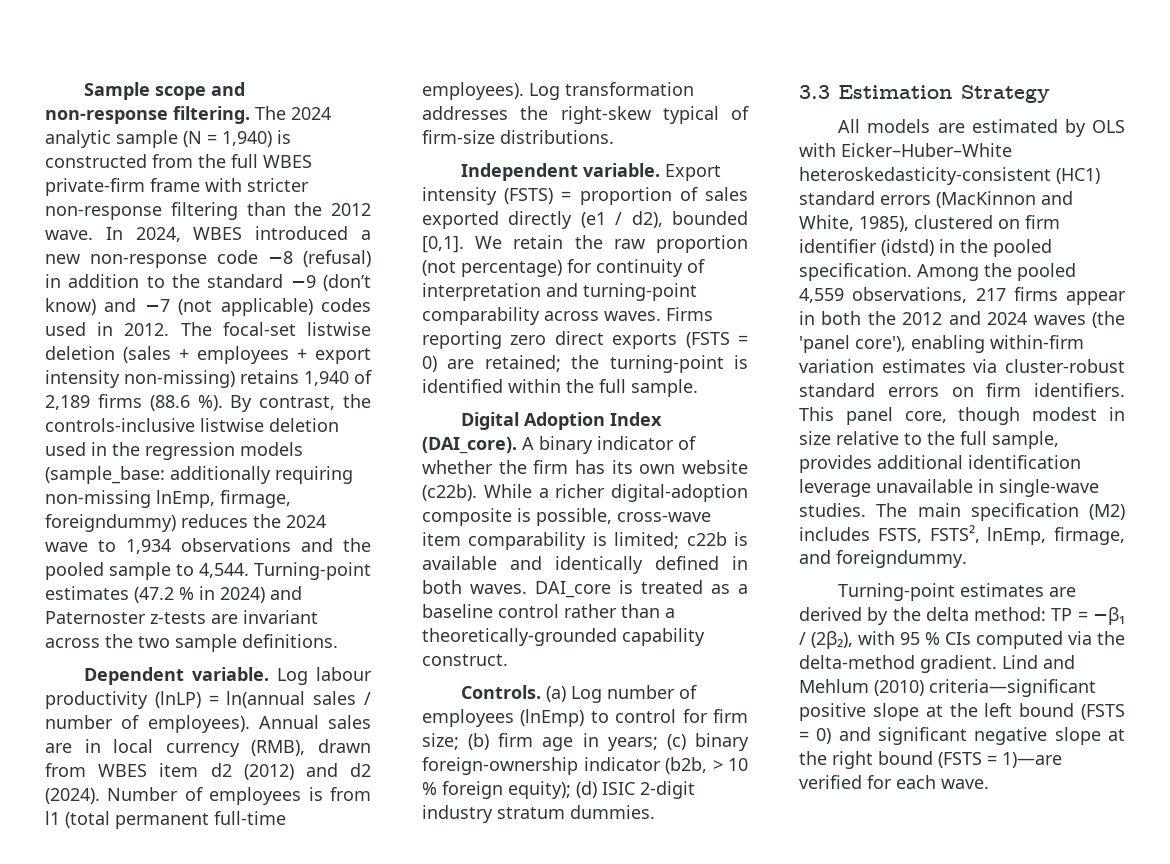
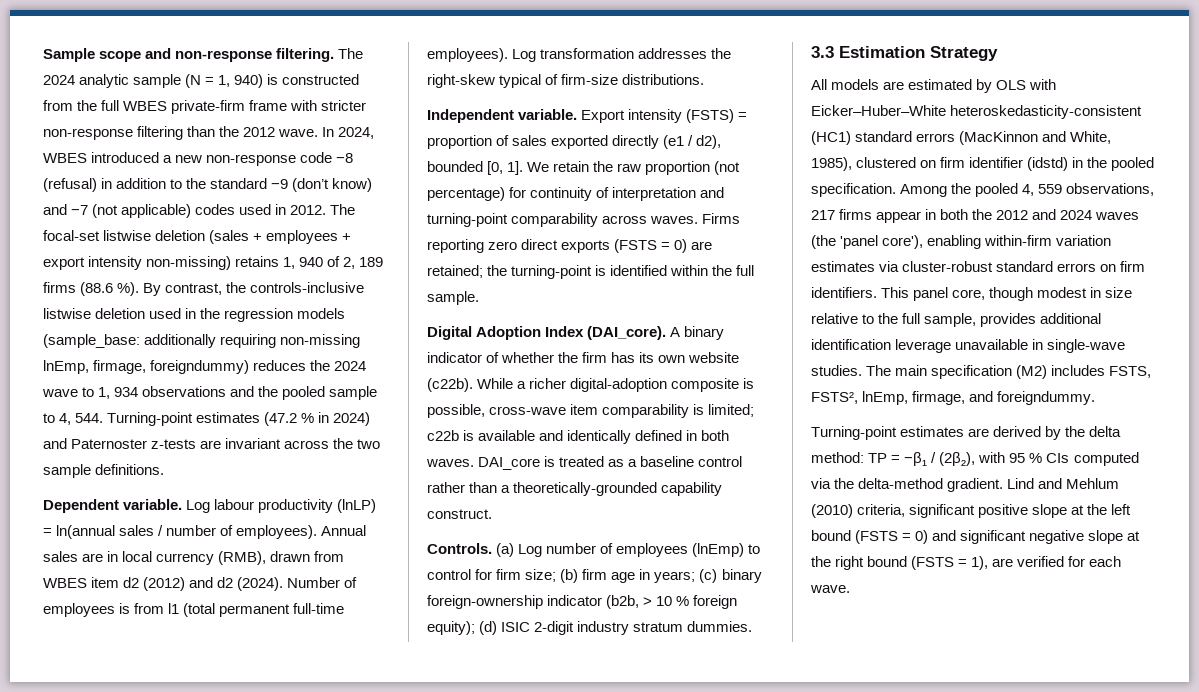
[222,131,272,147] 1,940) -> [218,74,264,88] 1, 940)
[304,370,372,386] [45,395,90,410] 1,940 of 2,189 -> [283,256,384,269] 1, 940 of 2, 189
[126,539,171,554] 1,934 -> [98,387,139,399] 1, 934
[199,563,249,578] 4,544. -> [59,413,104,425] 4, 544.
[422,236,464,253] [0,1]. -> [487,161,524,175] [0, 1].
[799,288,844,303] 4,559 -> [1022,184,1063,196] 4, 559
[929,679,1096,697] criteria—significant -> [857,504,976,518] criteria, significant
[1002,752,1062,768] 1)—are -> [971,556,1014,570] 1), are

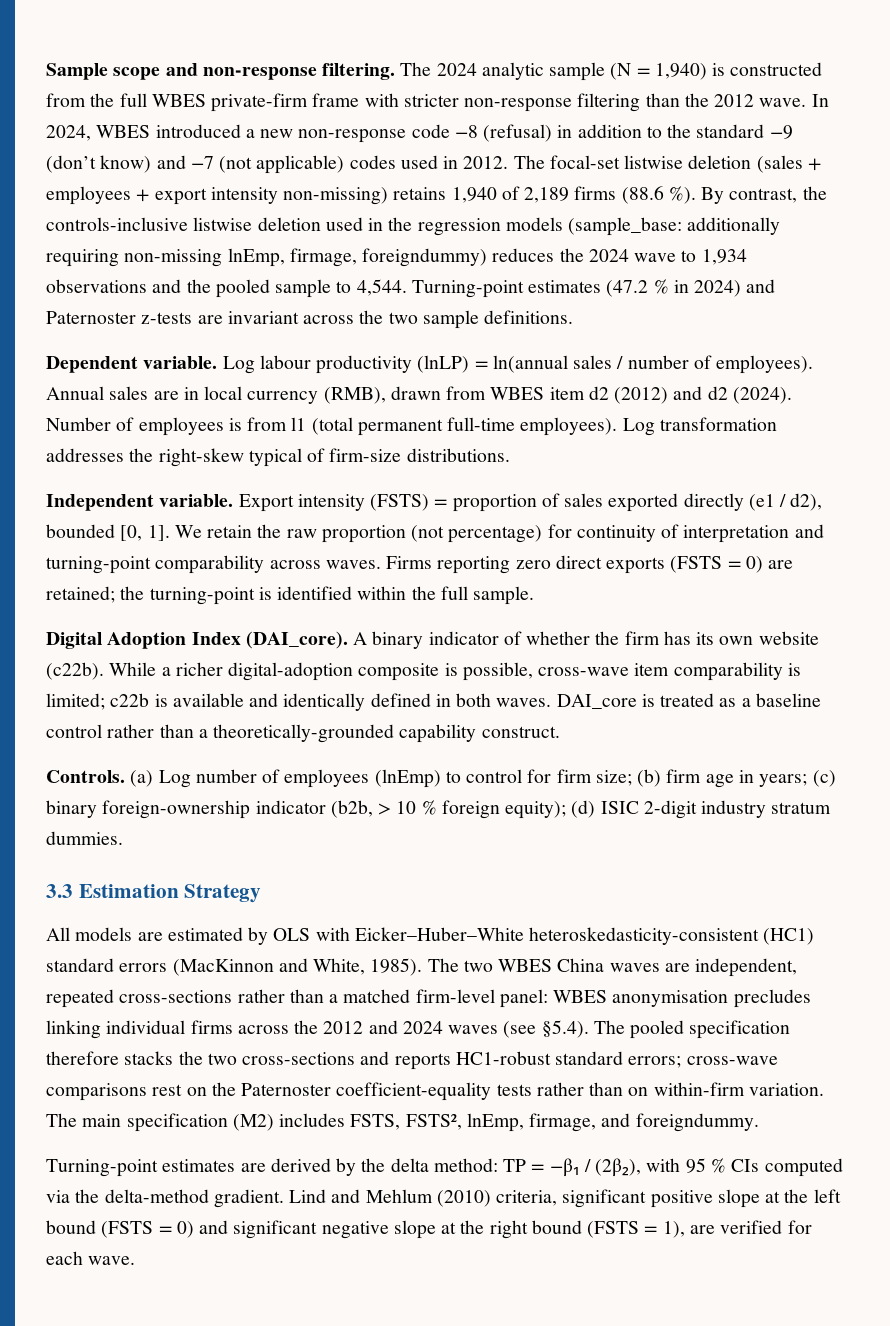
[218,74,264,88] 1, 940) -> [654,63,707,80] 1,940)
[283,256,384,269] 1, 940 of 2, 189 -> [451,186,570,203] 1,940 of 2,189
[98,387,139,399] 1, 934 -> [701,249,747,265] 1,934
[59,413,104,425] 4, 544. -> [356,279,407,296] 4,544.
[811,157,1155,171] [811,183,1155,197] [811,209,969,223] 1985), clustered on firm identifier (idstd) in the pooled specification. Among the pooled 4, 559 observations, 217 firms appear in both -> [370,958,798,977] [46,989,811,1008] [46,1020,289,1039] 1985). The two WBES China waves are independent, repeated cross-sections rather than a matched firm-level panel: WBES anonymisation precludes linking individual firms across
[811,235,1112,249] [811,261,1146,272] [811,287,1133,301] [811,313,1102,327] [811,339,1126,353] [811,365,862,376] (the 'panel core'), enabling within-firm variation estimates via cluster-robust standard errors on firm identifiers. This panel core, though modest in size relative to the full sample, provides additional identification leverage unavailable in single-wave studies. -> [503,1020,791,1039] [46,1051,778,1070] [46,1082,824,1101] (see §5.4). The pooled specification therefore stacks the two cross-sections and reports HC1-robust standard errors; cross-wave comparisons rest on the Paternoster coefficient-equality tests rather than on within-firm variation.

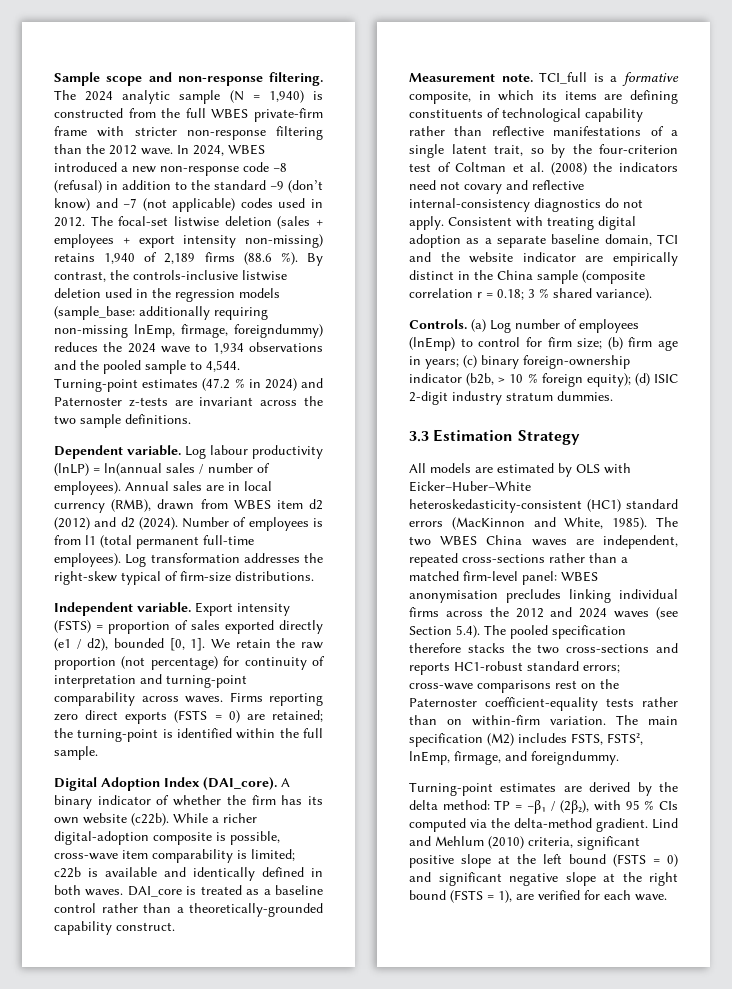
(560, 732) none -> [409,72,679,86] [409,90,678,104] [409,108,643,122] [409,126,678,136] [409,144,678,158] [409,162,678,175] [409,180,584,194] [409,198,643,212] [409,216,636,230] [409,234,678,248] [409,252,678,266] [409,270,645,284] [409,288,652,301] // Measurement note. TCI_full is a formative composite, in which its items are defining constituents of technological capability rather than reflective manifestations of a single latent trait, so by the four-criterion test of Coltman et al. (2008) the indicators need not covary and reflective internal-consistency diagnostics do not apply. Consistent with treating digital adoption as a separate baseline domain, TCI and the website indicator are empirically distinct in the China sample (composite correlation r = 0.18; 3 % shared variance).
[541,1020,589,1038] §5.4). -> [409,625,480,638] Section 5.4).

